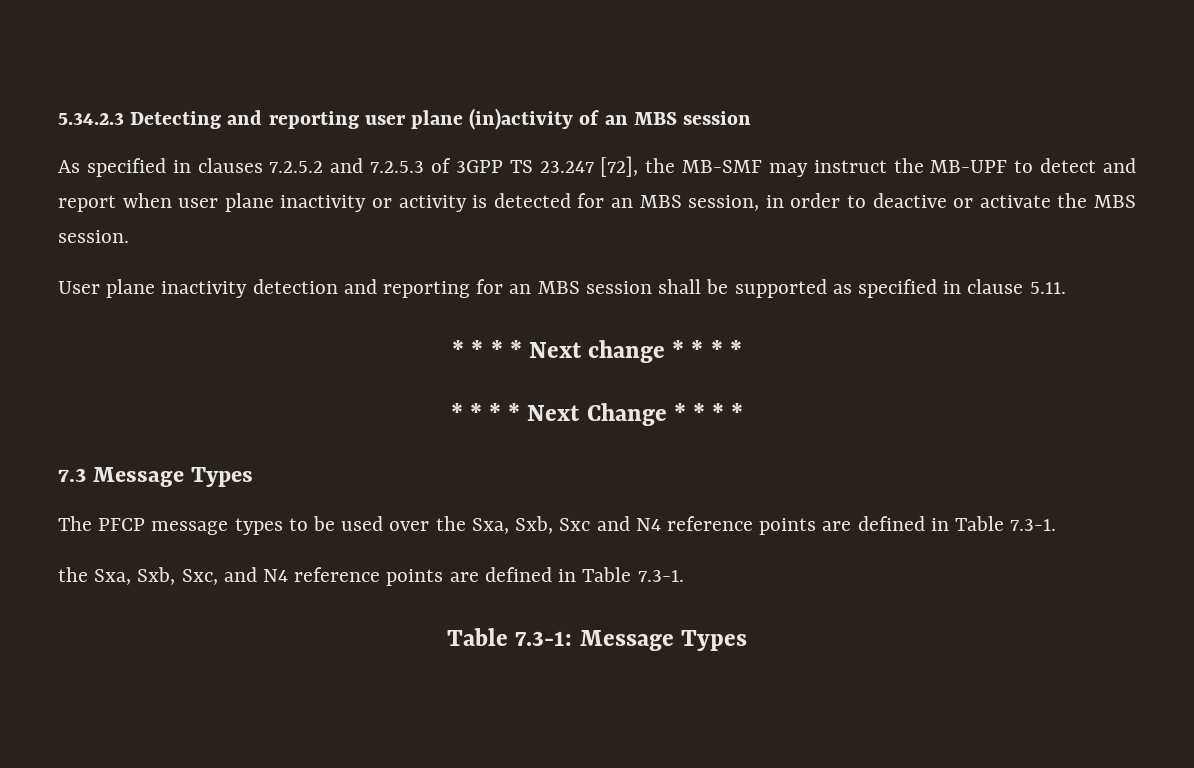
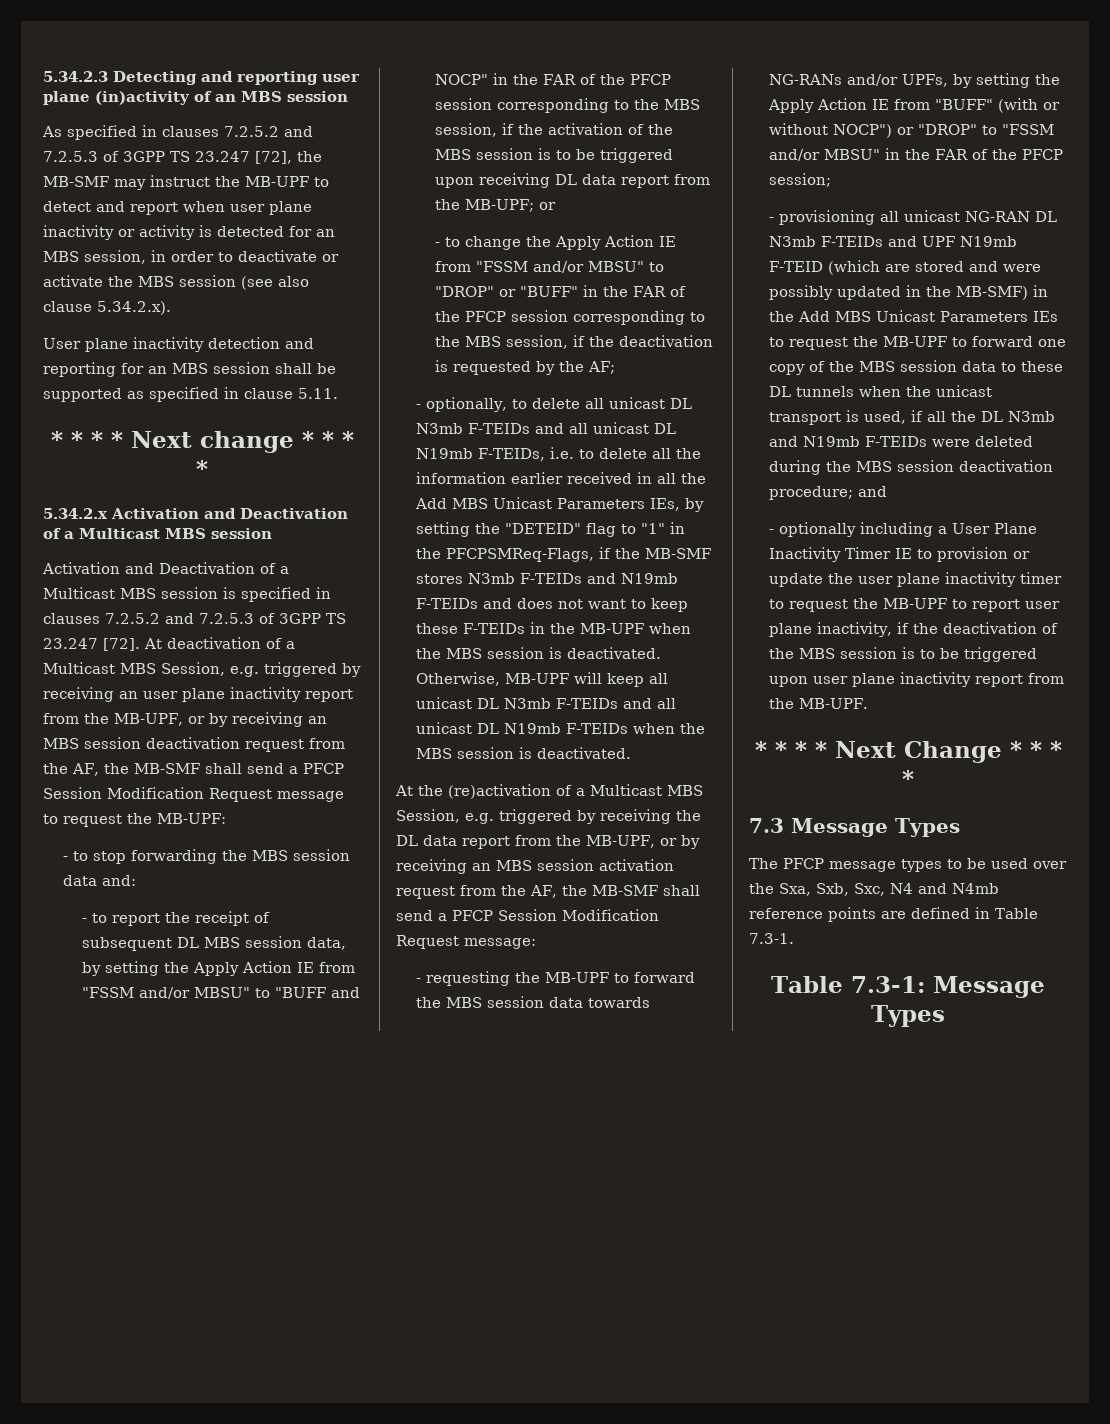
[872,193,947,208] deactive -> [238,250,317,262] deactivate
[58,230,129,243] session. -> [179,275,309,290] [43,301,171,315] session (see also clause 5.34.2.x).
(742, 349) none -> [43,508,348,519] [43,528,272,539] [42,562,289,574] [43,587,331,602] [43,613,346,624] [43,637,295,651] [43,662,361,677] [43,687,353,702] [43,712,327,727] [43,737,345,752] [43,763,344,776] [43,787,344,802] [43,813,226,827] [62,849,350,864] [62,875,136,886] [82,911,271,926] [82,936,347,951] [82,961,356,976] [82,987,361,999] [435,73,672,85] [435,98,701,113] [435,123,674,137] [435,148,674,163] [435,173,711,188] [435,199,557,212] [435,235,677,250] [435,261,665,273] [435,285,687,297] [435,310,706,325] [435,335,714,349] [435,360,616,375] [415,397,692,412] [415,422,676,434] [415,447,701,461] [415,472,706,484] [414,497,704,512] [415,522,685,537] [415,547,711,562] [415,573,678,584] [415,598,688,612] [415,622,691,634] [415,647,661,659] [415,672,668,687] [415,697,676,709] [415,722,705,734] [415,747,631,759] [395,784,703,799] [396,809,701,824] [396,835,700,849] [396,859,674,874] [396,885,700,899] [396,909,659,921] [396,935,536,949] [415,971,695,986] [415,996,650,1008] [768,73,1060,88] [767,98,1060,113] [768,123,1054,138] [768,148,1063,161] [768,173,831,187] [768,210,1057,225] [768,236,1017,247] [768,260,1041,275] [768,285,1048,300] [768,310,1058,322] [768,336,1066,350] [768,360,1063,375] [768,385,992,397] [768,410,1055,425] [768,436,1033,447] [768,460,1053,475] [768,486,887,500] [768,522,1037,537] [768,547,1030,562] [768,572,1062,587] [768,598,1060,612] [768,622,1058,637] [768,647,1037,662] [768,672,1064,687] [768,698,868,709] // 5.34.2.x Activation and Deactivation of a Multicast MBS session // Activation and Deactivation of a Multicast MBS session is specified in clauses 7.2.5.2 and 7.2.5.3 of 3GPP TS 23.247 [72]. At deactivation of a Multicast MBS Session, e.g. triggered by receiving an user plane inactivity report from the MB-UPF, or by receiving an MBS session deactivation request from the AF, the MB-SMF shall send a PFCP Session Modification Request message to request the MB-UPF: // - to stop forwarding the MBS session data and: // - to report the receipt of subsequent DL MBS session data, by setting the Apply Action IE from "FSSM and/or MBSU" to "BUFF and NOCP" in the FAR of the PFCP session corresponding to the MBS session, if the activation of the MBS session is to be triggered upon receiving DL data report from the MB-UPF; or // - to change the Apply Action IE from "FSSM and/or MBSU" to "DROP" or "BUFF" in the FAR of the PFCP session corresponding to the MBS session, if the deactivation is requested by the AF; // - optionally, to delete all unicast DL N3mb F-TEIDs and all unicast DL N19mb F-TEIDs, i.e. to delete all the information earlier received in all the Add MBS Unicast Parameters IEs, by setting the "DETEID" flag to "1" in the PFCPSMReq-Flags, if the MB-SMF stores N3mb F-TEIDs and N19mb F-TEIDs and does not want to keep these F-TEIDs in the MB-UPF when the MBS session is deactivated. Otherwise, MB-UPF will keep all unicast DL N3mb F-TEIDs and all unicast DL N19mb F-TEIDs when the MBS session is deactivated. // At the (re)activation of a Multicast MBS Session, e.g. triggered by receiving the DL data report from the MB-UPF, or by receiving an MBS session activation request from the AF, the MB-SMF shall send a PFCP Session Modification Request message: // - requesting the MB-UPF to forward the MBS session data towards NG-RANs and/or UPFs, by setting the Apply Action IE from "BUFF" (with or without NOCP") or "DROP" to "FSSM and/or MBSU" in the FAR of the PFCP session; // - provisioning all unicast NG-RAN DL N3mb F-TEIDs and UPF N19mb F-TEID (which are stored and were possibly updated in the MB-SMF) in the Add MBS Unicast Parameters IEs to request the MB-UPF to forward one copy of the MBS session data to these DL tunnels when the unicast transport is used, if all the DL N3mb and N19mb F-TEIDs were deleted during the MBS session deactivation procedure; and // - optionally including a User Plane Inactivity Timer IE to provision or update the user plane inactivity timer to request the MB-UPF to report user plane inactivity, if the deactivation of the MBS session is to be triggered upon user plane inactivity report from the MB-UPF.
[559,516,1057,535] [58,567,289,585] Sxc and N4 reference points are defined in Table 7.3-1. // the Sxa, Sxb, Sxc, and N4 -> [854,883,999,896] Sxc, N4 and N4mb

